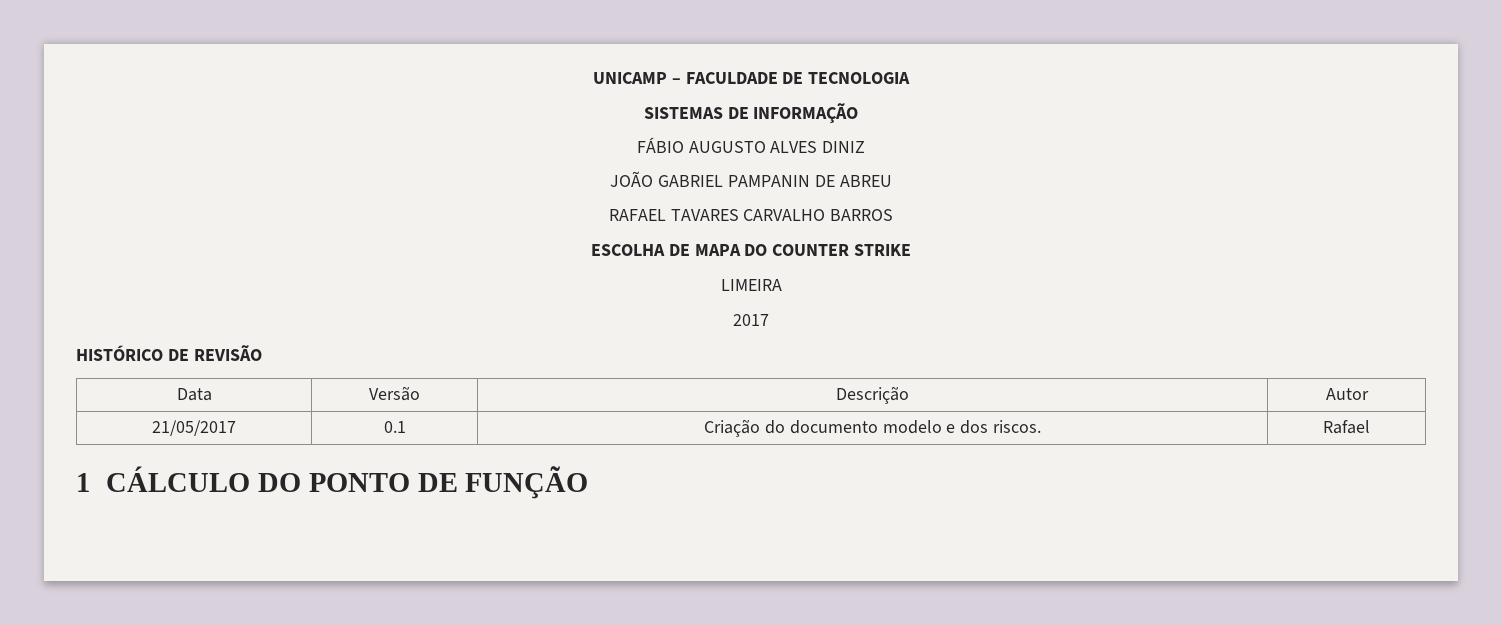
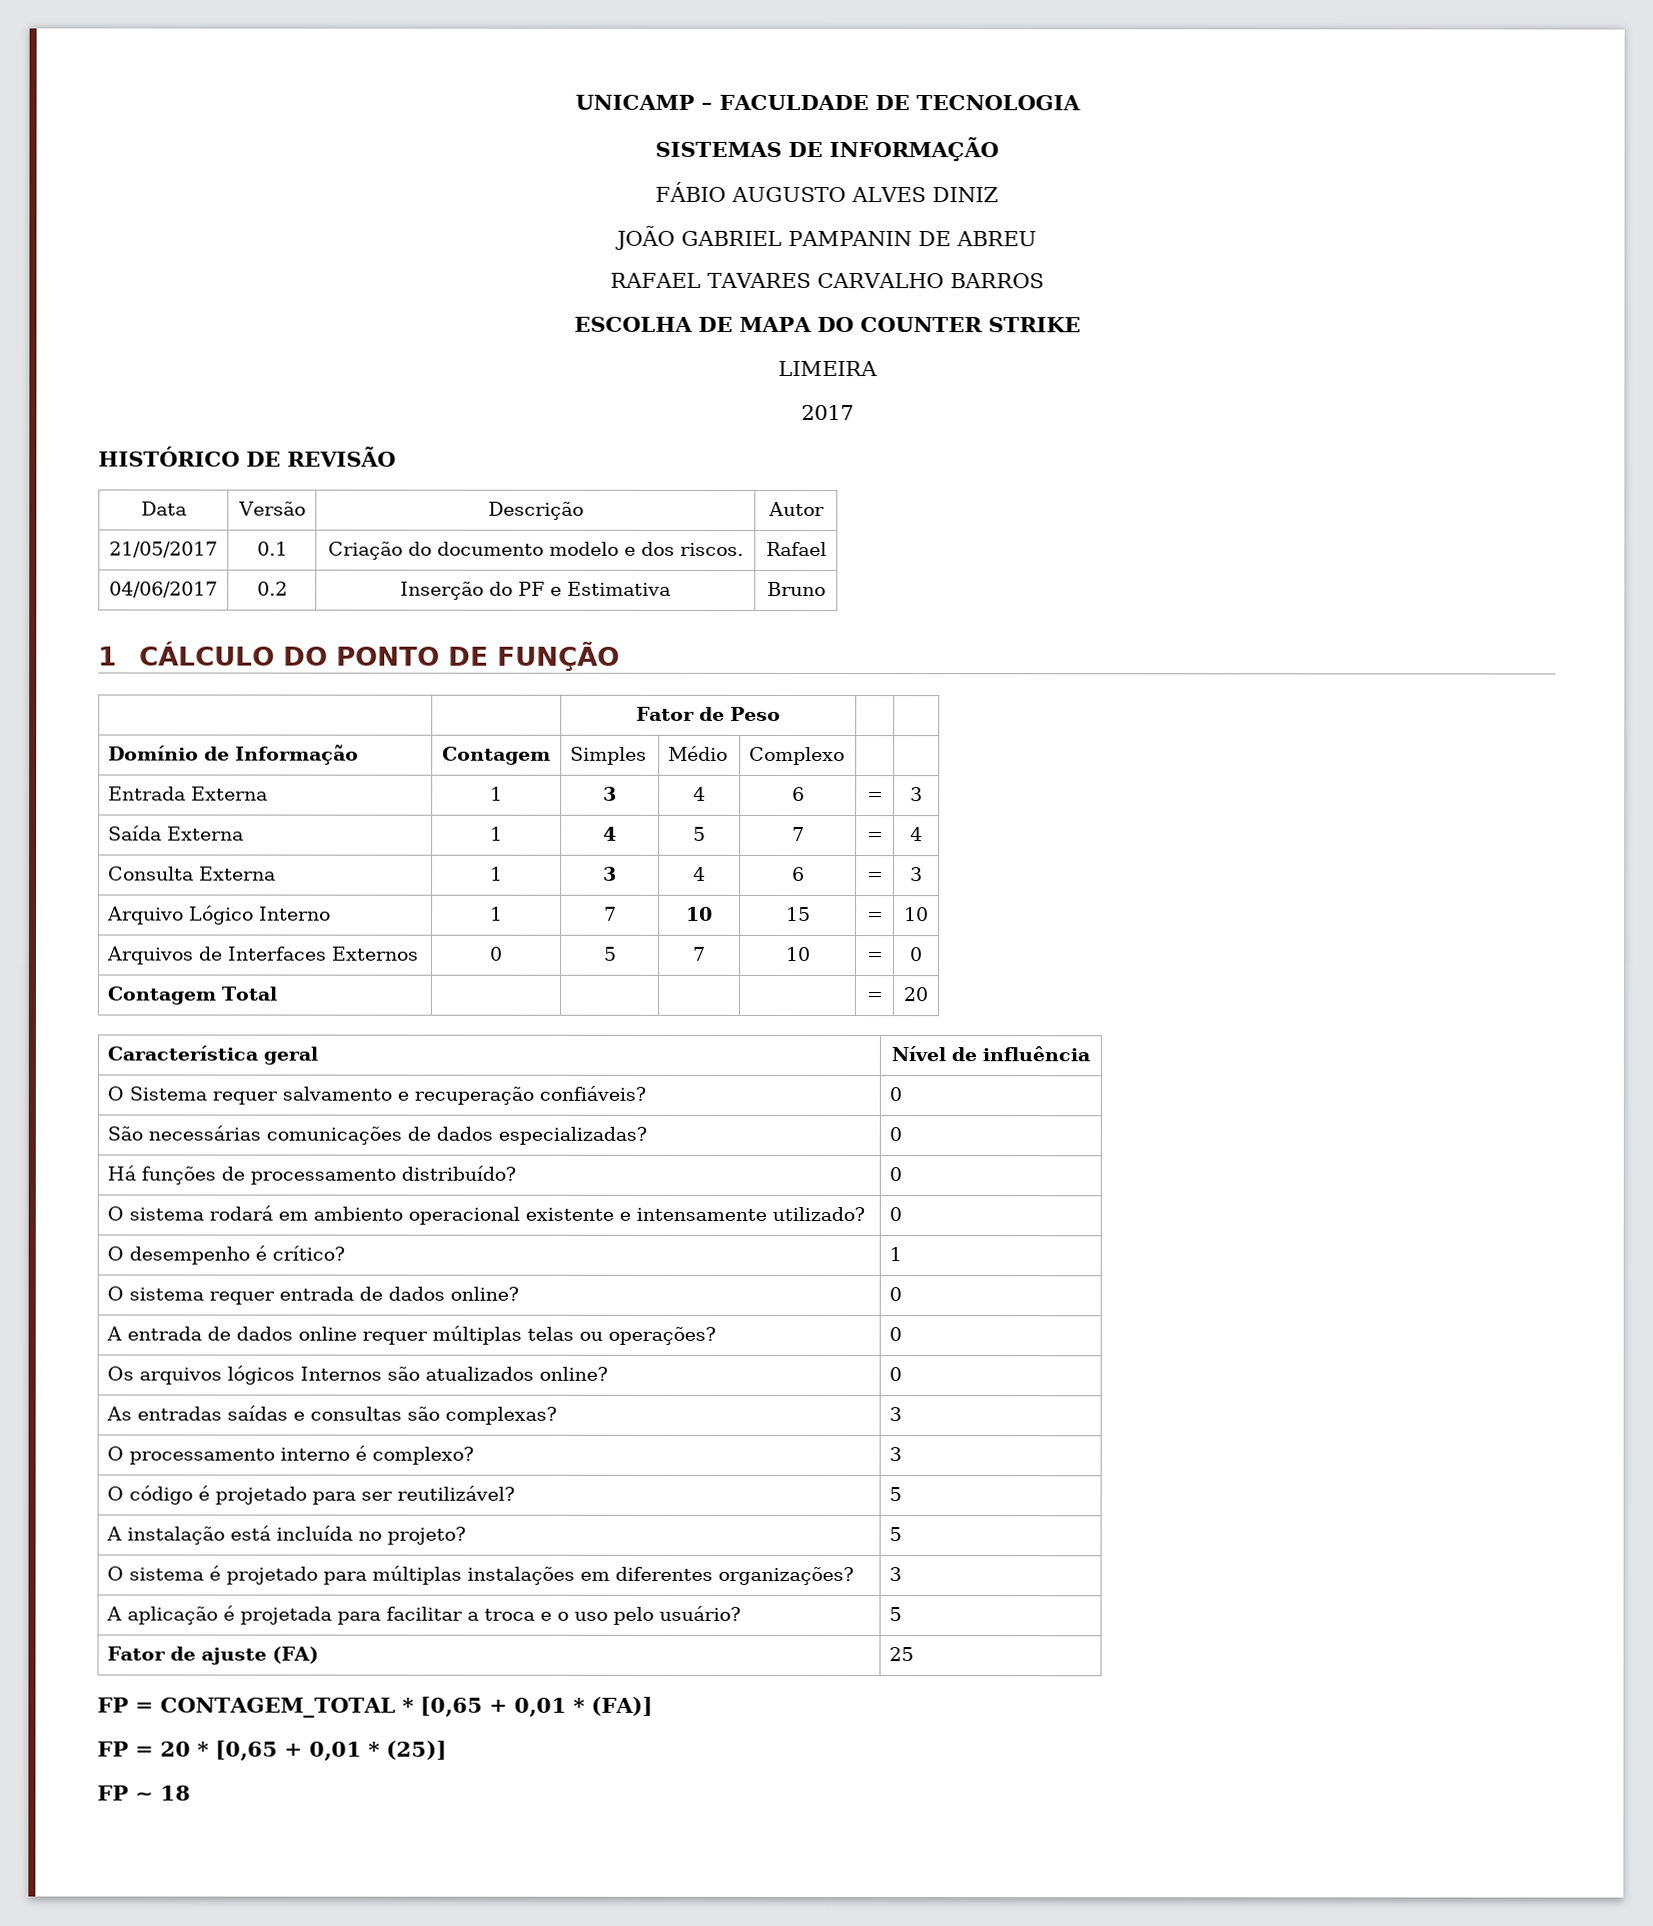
(1370, 427) none -> [109,581,218,598] [256,581,288,596] [400,581,671,600] [766,581,826,596] // 04/06/2017 | 0.2 | Inserção do PF e Estimativa | Bruno
(589, 482) none -> [636,706,781,721] [108,744,360,765] [442,746,551,765] [570,746,648,765] [668,745,729,761] [749,746,846,766] [108,786,269,801] [490,786,503,801] [603,786,617,801] [693,786,706,801] [791,786,805,801] [866,792,884,802] [910,787,923,802] [108,825,245,841] [490,826,503,841] [603,826,617,841] [693,826,706,841] [791,826,805,841] [866,832,884,842] [910,827,923,842] [108,866,277,881] [490,866,503,881] [603,866,617,881] [693,866,706,881] [791,866,805,881] [866,872,884,882] [910,867,923,882] [107,905,332,925] [490,906,503,921] [603,906,617,921] [686,906,713,921] [785,906,811,921] [866,912,884,922] [904,907,929,922] [106,946,420,965] [490,946,503,961] [603,946,617,961] [693,946,706,961] [785,946,811,961] [866,952,884,962] [910,947,923,962] [107,986,278,1005] [865,992,883,1002] [903,987,928,1002] [107,1045,319,1065] [891,1046,1090,1062] [107,1085,647,1105] [889,1087,903,1102] [107,1125,648,1145] [889,1127,903,1142] [107,1165,517,1185] [889,1167,903,1182] [107,1205,866,1225] [889,1207,903,1222] [107,1245,346,1265] [889,1247,903,1262] [107,1286,520,1305] [889,1287,903,1302] [106,1325,717,1345] [889,1327,903,1342] [107,1365,609,1385] [889,1367,903,1382] [106,1405,558,1425] [889,1407,903,1422] [107,1445,475,1465] [889,1447,903,1462] [107,1485,516,1505] [889,1487,903,1502] [106,1525,467,1545] [889,1527,903,1542] [107,1565,855,1586] [889,1567,903,1582] [106,1605,742,1625] [889,1607,903,1622] [107,1646,320,1665] [889,1647,915,1662] [97,1696,653,1718] [97,1740,447,1761] [97,1785,191,1801] // | | Fator de Peso | | // Domínio de Informação | Contagem | Simples | Médio | Complexo | | // Entrada Externa | 1 | 3 | 4 | 6 | = | 3 // Saída Externa | 1 | 4 | 5 | 7 | = | 4 // Consulta Externa | 1 | 3 | 4 | 6 | = | 3 // Arquivo Lógico Interno | 1 | 7 | 10 | 15 | = | 10 // Arquivos de Interfaces Externos | 0 | 5 | 7 | 10 | = | 0 // Contagem Total | | | | | = | 20 // Característica geral | Nível de influência // O Sistema requer salvamento e recuperação confiáveis? | 0 // São necessárias comunicações de dados especializadas? | 0 // Há funções de processamento distribuído? | 0 // O sistema rodará em ambiento operacional existente e intensamente utilizado? | 0 // O desempenho é crítico? | 1 // O sistema requer entrada de dados online? | 0 // A entrada de dados online requer múltiplas telas ou operações? | 0 // Os arquivos lógicos Internos são atualizados online? | 0 // As entradas saídas e consultas são complexas? | 3 // O processamento interno é complexo? | 3 // O código é projetado para ser reutilizável? | 5 // A instalação está incluída no projeto? | 5 // O sistema é projetado para múltiplas instalações em diferentes organizações? | 3 // A aplicação é projetada para facilitar a troca e o uso pelo usuário? | 5 // Fator de ajuste (FA) | 25 // FP = CONTAGEM_TOTAL * [0,65 + 0,01 * (FA)] // FP = 20 * [0,65 + 0,01 * (25)] // FP ~ 18

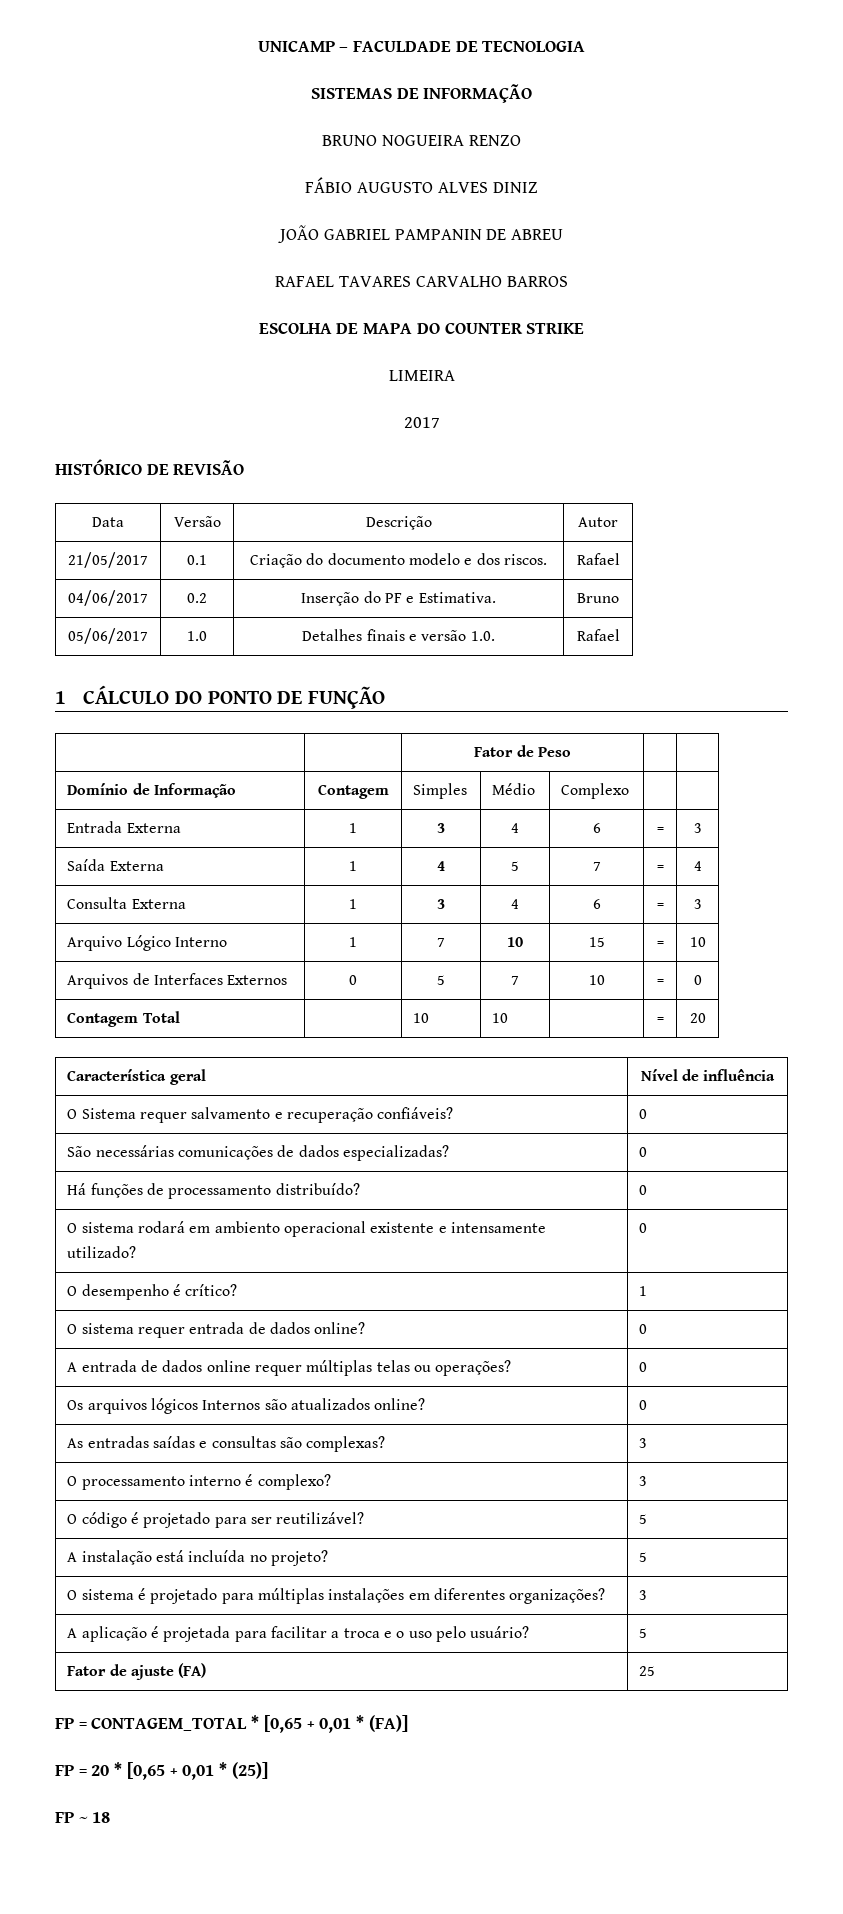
(999, 149) none -> [322,135,521,146] // BRUNO NOGUEIRA RENZO
[567,581,671,596] Estimativa -> [418,592,496,603] Estimativa.
(826, 588) none -> [68,628,148,644] [187,631,207,641] [302,629,495,641] [576,629,620,641] // 05/06/2017 | 1.0 | Detalhes finais e versão 1.0. | Rafael
(278, 993) | -> [413,1013,430,1023] [492,1013,509,1023] 10 | 10

